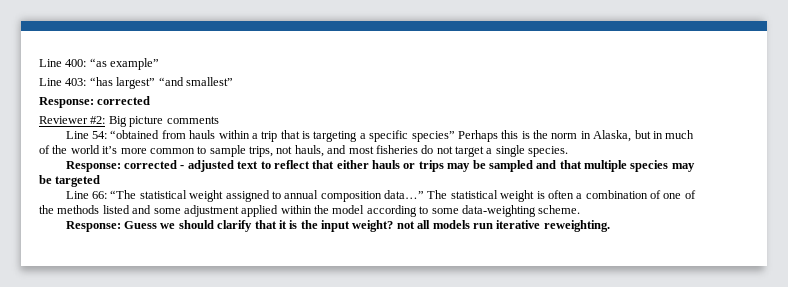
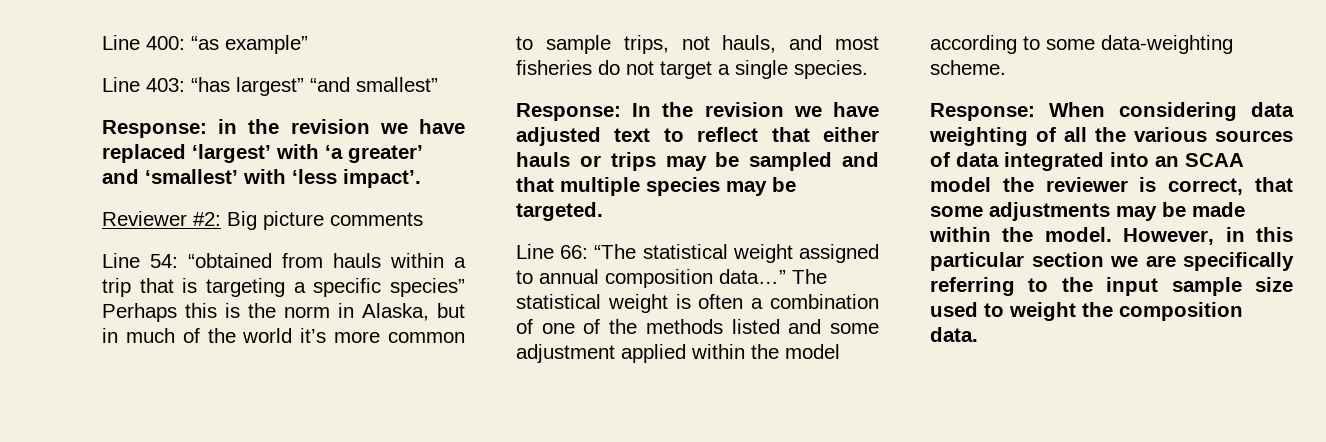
[97,96,151,105] corrected -> [218,119,465,134] [102,144,423,163] [102,169,421,188] in the revision we have replaced ‘largest’ with ‘a greater’ and ‘smallest’ with ‘less impact’.
[124,160,185,169] corrected - -> [632,102,879,117] In the revision we have
[55,175,101,187] targeted -> [516,202,603,221] targeted.
[124,220,610,232] Guess we should clarify that it is the input weight? not all models run iterative reweighting. -> [1049,102,1294,121] [929,127,1293,146] [930,152,1244,171] [930,177,1293,195] [930,202,1245,221] [929,227,1293,245] [930,252,1294,271] [930,277,1293,296] [930,302,1243,321] [930,327,978,342] When considering data weighting of all the various sources of data integrated into an SCAA model the reviewer is correct, that some adjustments may be made within the model. However, in this particular section we are specifically referring to the input sample size used to weight the composition data.

